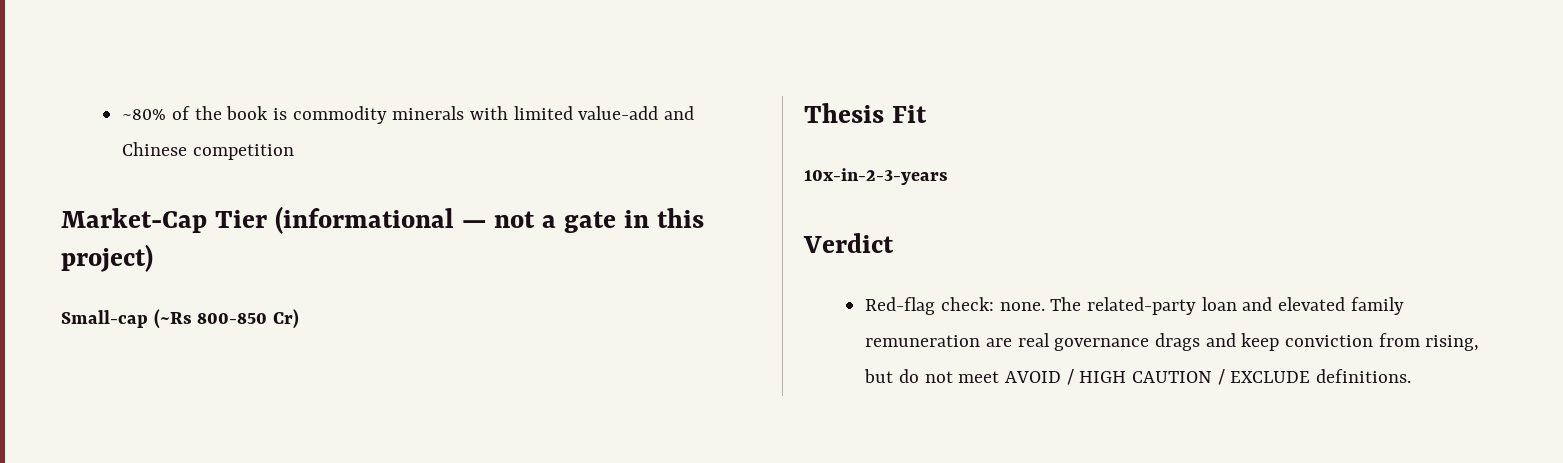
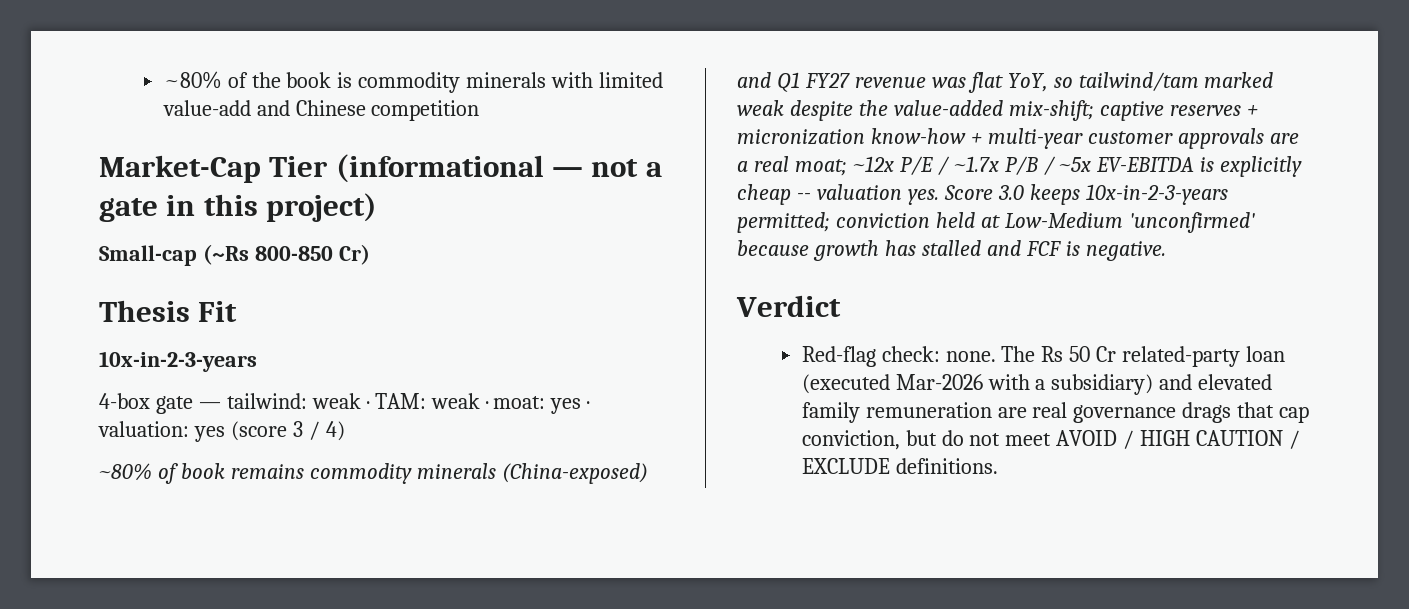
(948, 176) none -> [99,393,591,414] [98,421,345,442] [99,463,648,484] [737,72,1274,93] [737,100,1258,121] [737,128,1299,149] [737,156,1303,177] [737,184,1228,205] [737,212,1255,233] [737,240,1166,261] // 4-box gate — tailwind: weak · TAM: weak · moat: yes · valuation: yes (score 3 / 4) // ~80% of book remains commodity minerals (China-exposed) and Q1 FY27 revenue was flat YoY, so tailwind/tam marked weak despite the value-added mix-shift; captive reserves + micronization know-how + multi-year customer approvals are a real moat; ~12x P/E / ~1.7x P/B / ~5x EV-EBITDA is explicitly cheap -- valuation yes. Score 3.0 keeps 10x-in-2-3-years permitted; conviction held at Low-Medium 'unconfirmed' because growth has stalled and FCF is negative.
[1086,297,1237,315] related-party loan -> [1041,346,1286,367] [801,374,1154,395] Rs 50 Cr related-party loan (executed Mar-2026 with a subsidiary)
[1205,333,1480,351] and keep conviction from rising, -> [1237,402,1310,423] [801,430,900,450] that cap conviction,

